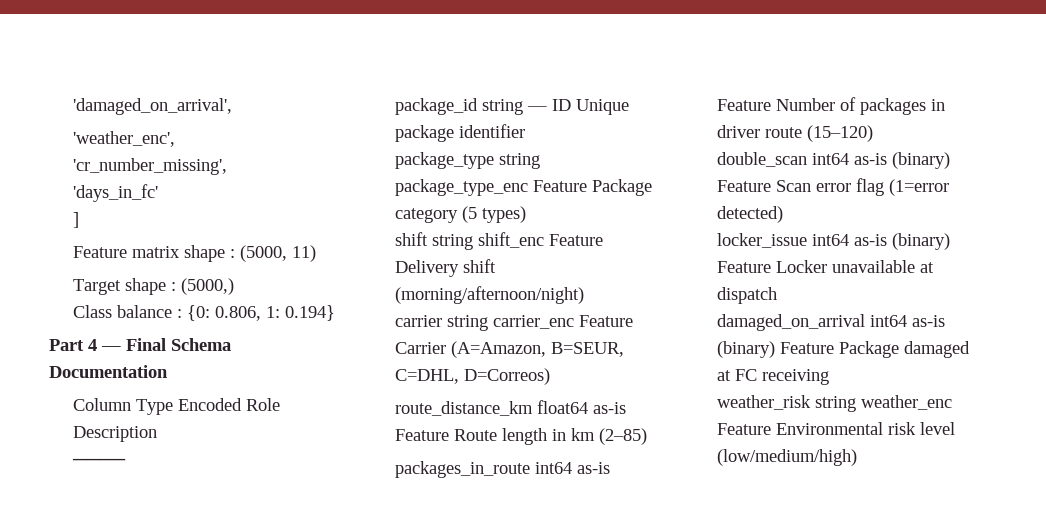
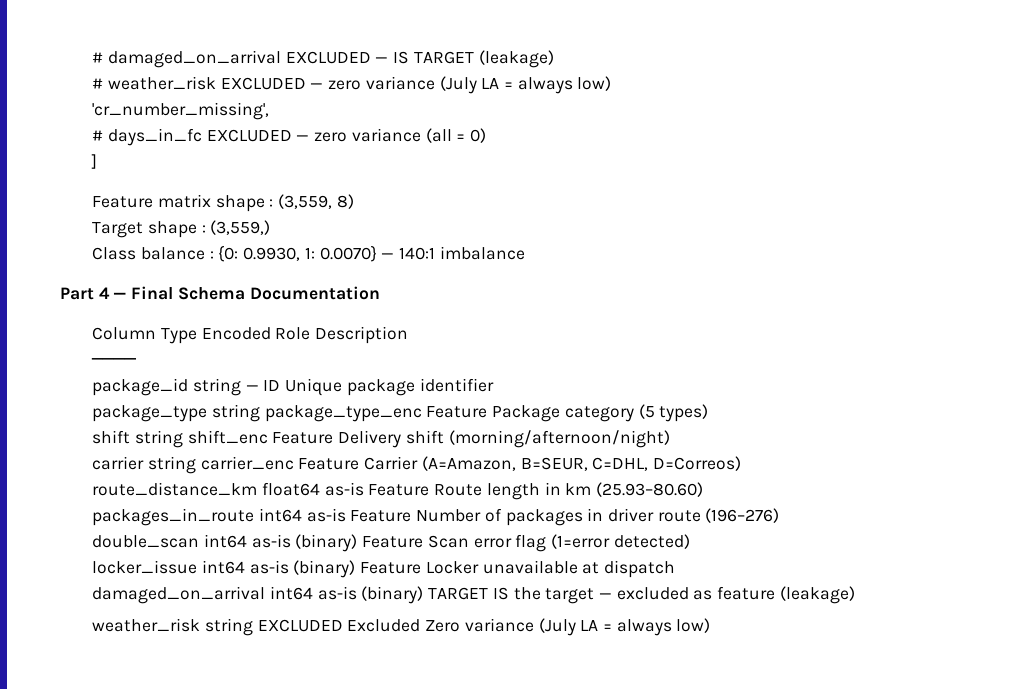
[72,98,232,115] [72,131,175,147] [72,158,227,175] [72,184,158,202] 'damaged_on_arrival', // 'weather_enc', // 'cr_number_missing', // 'days_in_fc' -> [92,50,554,68] [92,76,612,94] [92,102,270,120] [92,128,486,146] # damaged_on_arrival EXCLUDED — IS TARGET (leakage) // # weather_risk EXCLUDED — zero variance (July LA = always low) // 'cr_number_missing', // # days_in_fc EXCLUDED — zero variance (all = 0)
[239,245,316,262] (5000, 11) -> [278,194,354,209] (3,559, 8)
[180,278,234,295] (5000,) -> [210,220,271,235] (3,559,)
[214,305,335,321] 0.806, 1: 0.194} -> [243,245,525,262] 0.9930, 1: 0.0070} — 140:1 imbalance
[598,428,647,445] (2–85) -> [595,482,703,497] (25.93–80.60)
[806,125,873,142] (15–120) -> [705,508,780,523] (196–276)
[779,341,970,358] [716,369,829,385] [716,395,952,412] [716,422,955,435] [716,449,857,466] Feature Package damaged at FC receiving // weather_risk string weather_enc Feature Environmental risk level (low/medium/high) -> [428,586,855,604] [92,618,711,636] TARGET IS the target — excluded as feature (leakage) // weather_risk string EXCLUDED Excluded Zero variance (July LA = always low)

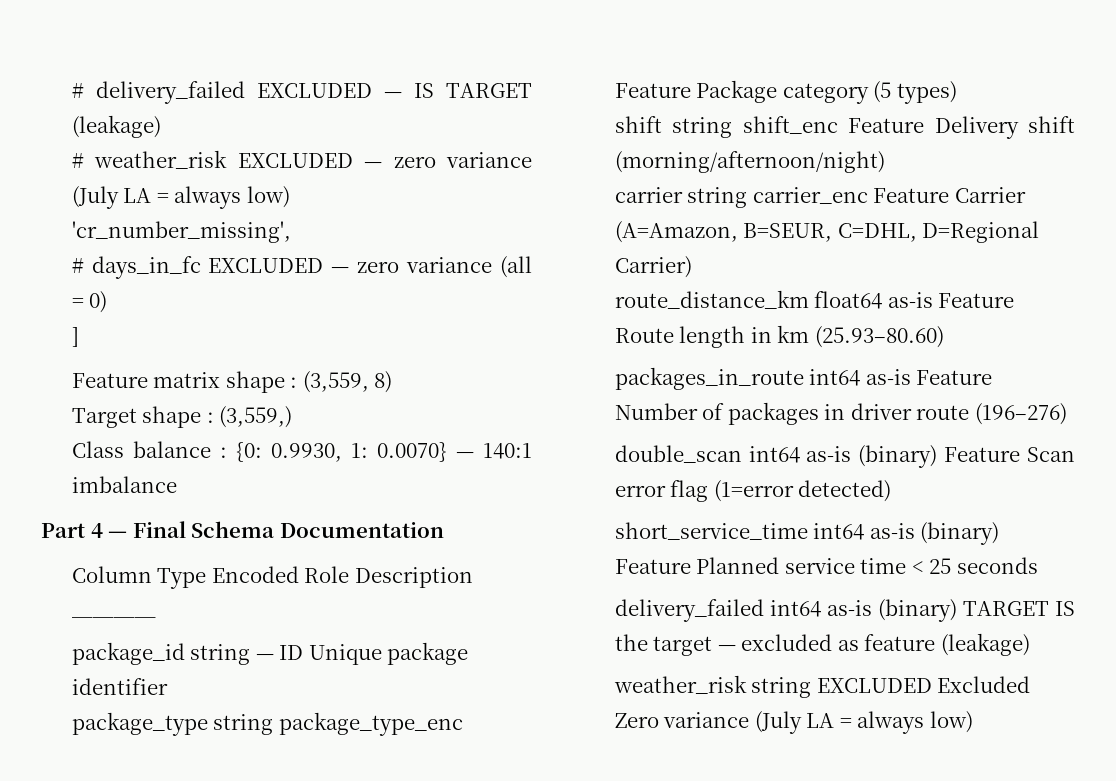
[92,50,281,68] # damaged_on_arrival -> [71,81,245,104] # delivery_failed
[652,456,741,471] D=Correos) -> [922,221,1040,243] [614,256,692,278] D=Regional Carrier)
[92,560,675,578] [92,586,266,604] locker_issue int64 as-is (binary) Feature Locker unavailable at dispatch // damaged_on_arrival -> [614,522,1000,545] [614,557,1038,574] [614,599,764,622] short_service_time int64 as-is (binary) Feature Planned service time < 25 seconds // delivery_failed

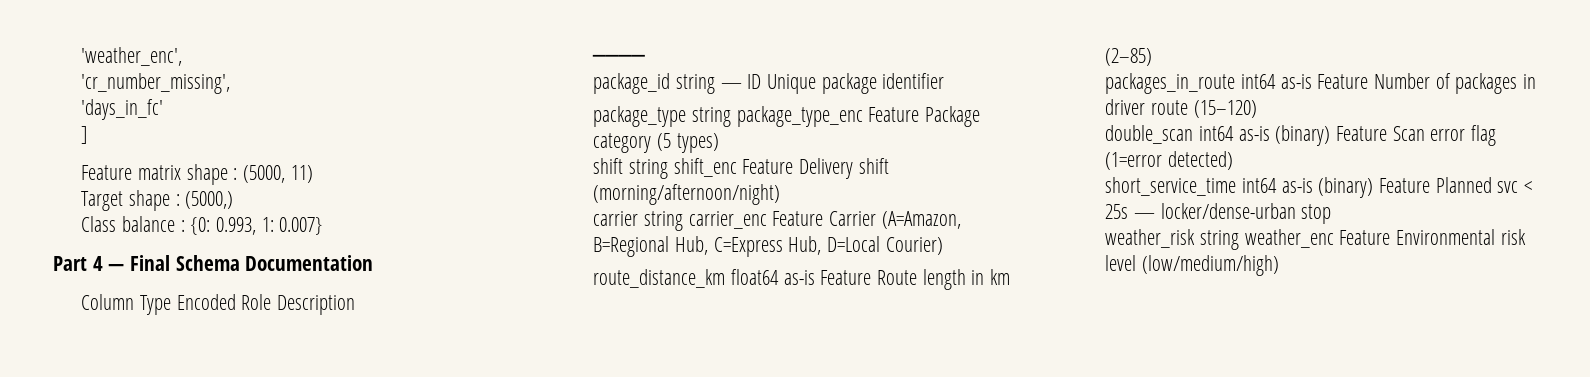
[71,81,532,104] [71,115,161,138] [71,150,532,169] [71,186,290,209] [71,221,291,243] [71,256,533,279] [71,291,108,313] # delivery_failed EXCLUDED — IS TARGET (leakage) // # weather_risk EXCLUDED — zero variance (July LA = always low) // 'cr_number_missing', // # days_in_fc EXCLUDED — zero variance (all = 0) -> [81,47,183,66] [81,73,231,94] [81,99,164,120] 'weather_enc', // 'cr_number_missing', // 'days_in_fc'
[302,371,393,393] (3,559, 8) -> [242,165,313,183] (5000, 11)
[219,406,293,428] (3,559,) -> [185,191,234,209] (5000,)
[270,442,533,462] [71,476,177,493] 0.9930, 1: 0.0070} — 140:1 imbalance -> [215,217,324,235] 0.993, 1: 0.007}
[743,221,1040,243] [614,256,692,278] B=SEUR, C=DHL, D=Regional Carrier) -> [593,236,943,257] B=Regional Hub, C=Express Hub, D=Local Courier)
[814,326,944,348] (25.93–80.60) -> [1105,48,1153,66] (2–85)
[974,403,1067,425] (196–276) -> [1193,100,1257,118] (15–120)
[784,557,1038,574] [614,599,1075,622] [614,633,1030,656] [613,675,1031,698] [614,711,973,734] service time < 25 seconds // delivery_failed int64 as-is (binary) TARGET IS the target — excluded as feature (leakage) // weather_risk string EXCLUDED Excluded Zero variance (July LA = always low) -> [1497,181,1532,193] [1105,203,1332,224] [1105,229,1526,250] [1105,255,1279,276] svc < 25s — locker/dense-urban stop // weather_risk string weather_enc Feature Environmental risk level (low/medium/high)

